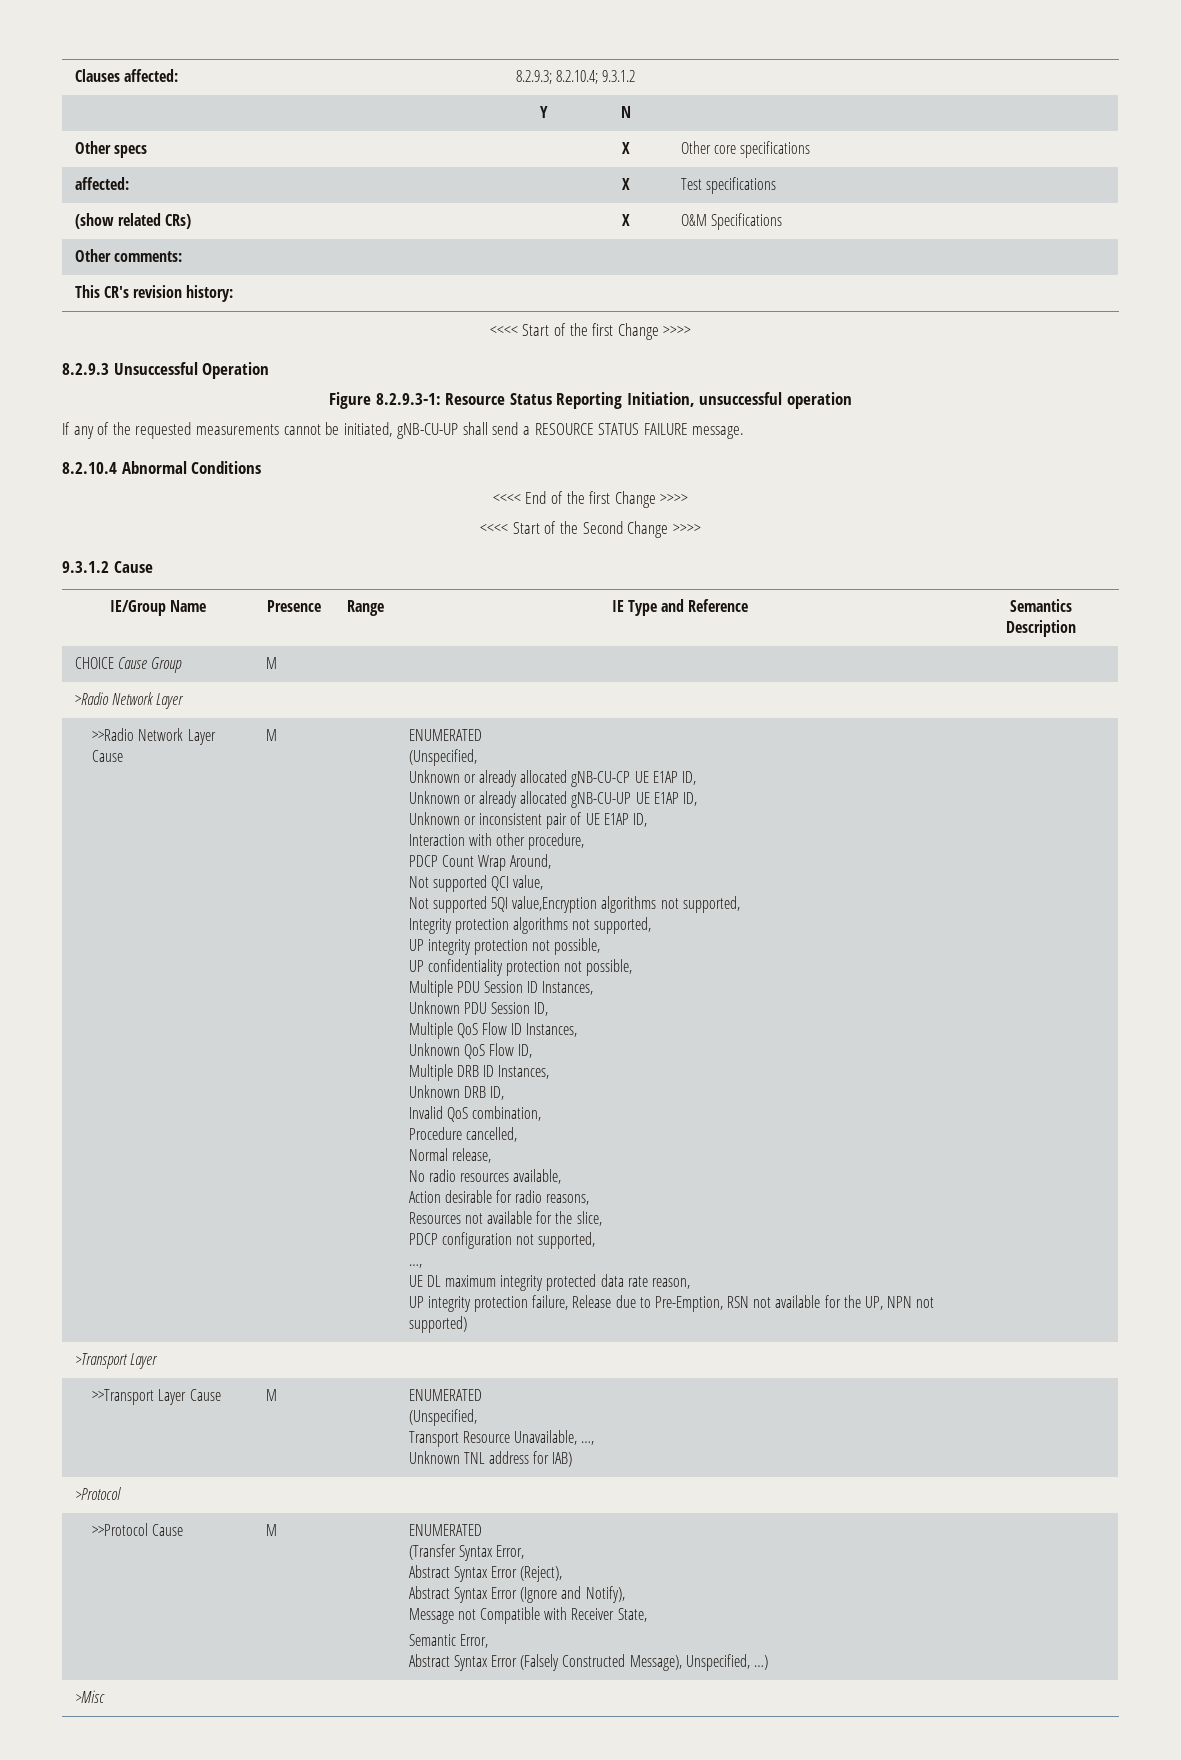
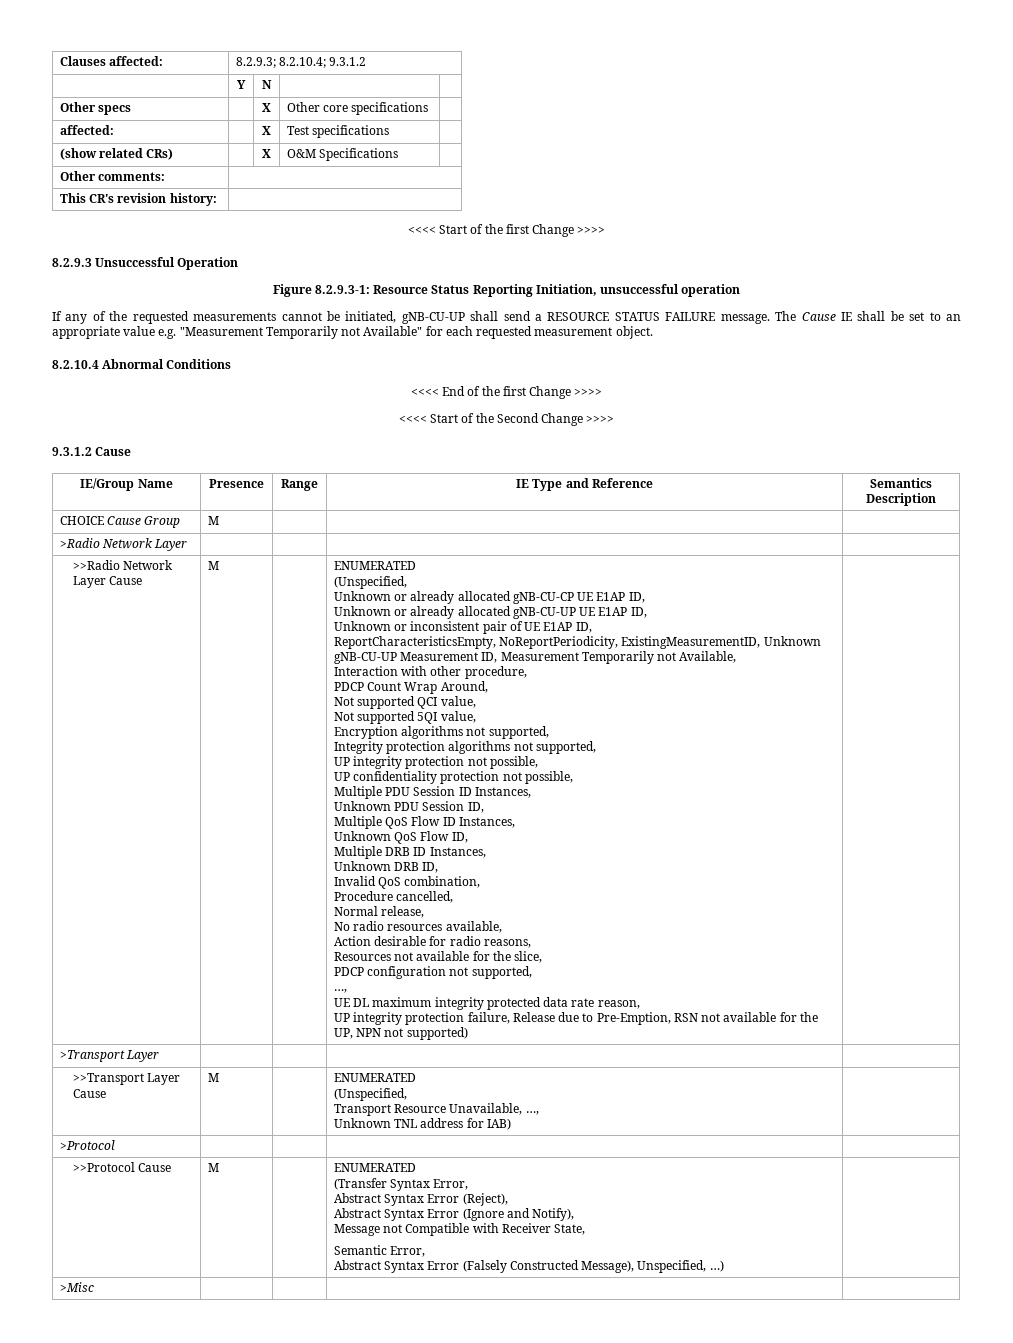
(745, 432) none -> [775,311,961,321] [52,326,653,339] The Cause IE shall be set to an appropriate value e.g. "Measurement Temporarily not Available" for each requested measurement object.
(647, 820) none -> [333,636,821,649] [333,651,737,664] // ReportCharacteristicsEmpty, NoReportPeriodicity, ExistingMeasurementID, Unknown gNB-CU-UP Measurement ID, Measurement Temporarily not Available,
[512,896,598,913] value,Encryption -> [440,711,476,723] [333,726,398,739] value, // Encryption

